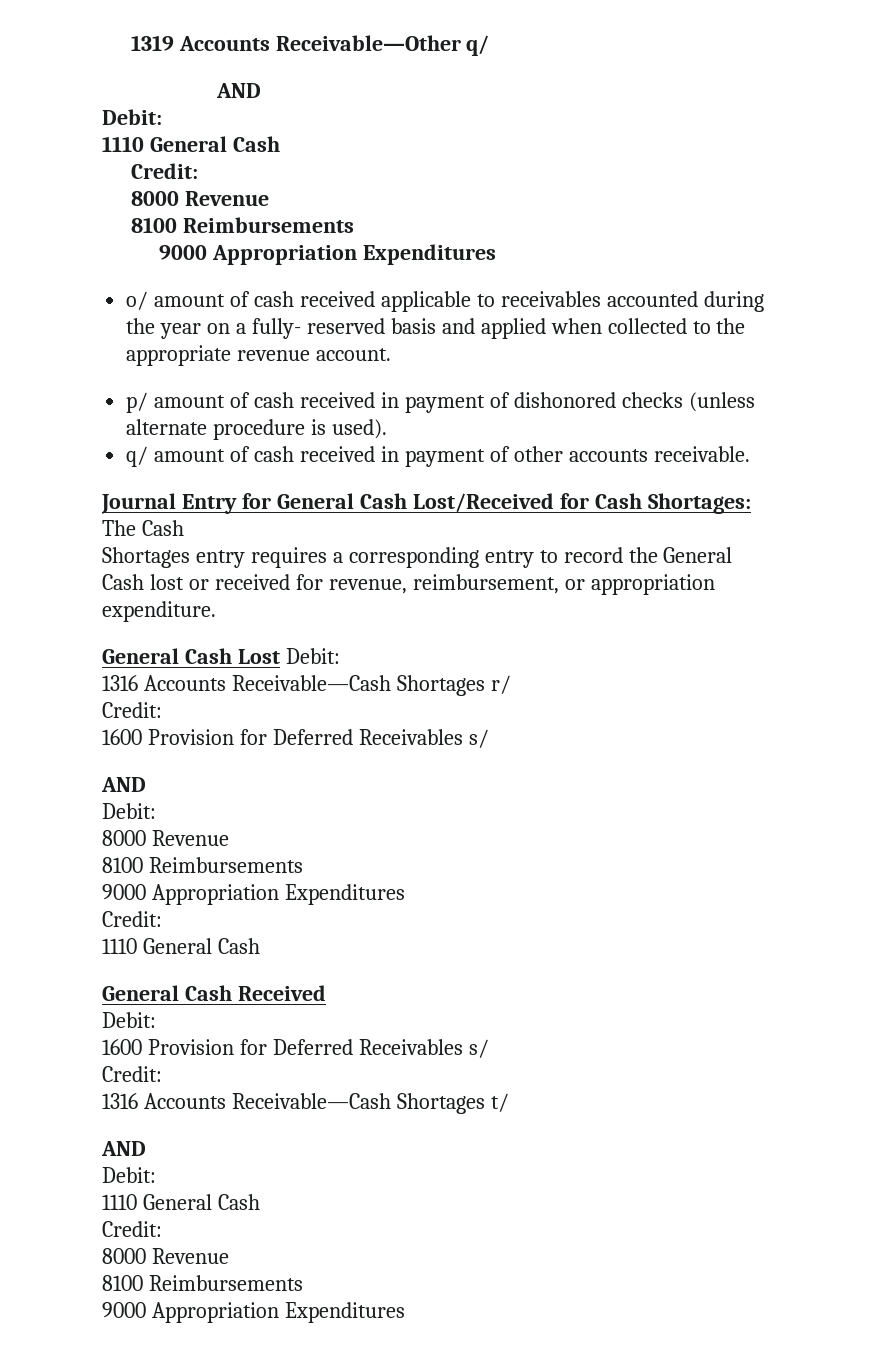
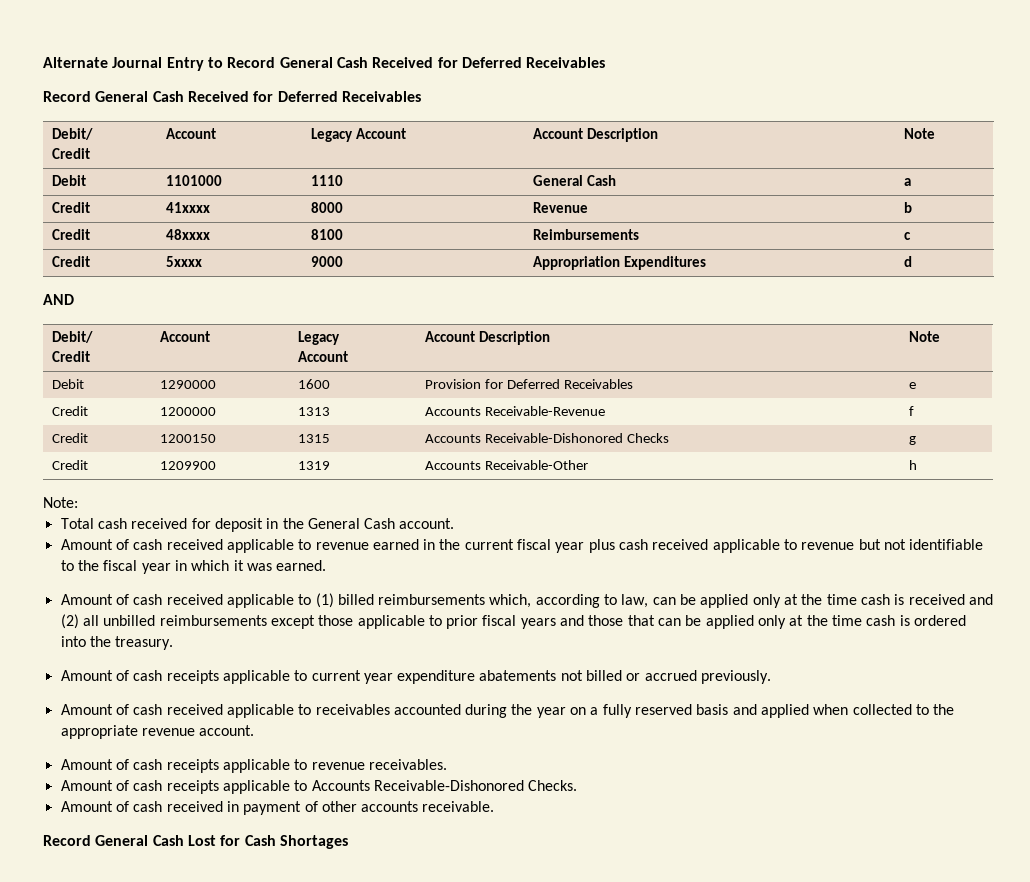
[130,35,490,56] [215,83,261,98] [102,109,162,125] [102,136,280,152] [130,163,198,179] [130,191,269,206] [130,217,354,233] [159,244,497,265] [126,291,226,310] 1319 Accounts Receivable—Other q/ // AND // Debit: // 1110 General Cash // Credit: // 8000 Revenue // 8100 Reimbursements // 9000 Appropriation Expenditures // o/ amount -> [43,57,606,71] [43,91,421,102] [52,128,94,140] [52,148,91,159] [166,128,217,139] [311,128,407,142] [533,128,659,142] [904,128,936,139] [52,175,87,186] [166,175,223,186] [311,175,344,186] [533,175,617,186] [904,178,912,186] [52,202,91,213] [166,202,211,213] [311,202,344,213] [533,202,589,213] [904,202,913,213] [52,229,91,240] [166,229,211,240] [311,229,344,240] [533,229,640,240] [904,232,912,240] [52,256,91,267] [166,256,203,267] [311,256,344,267] [533,256,707,270] [904,256,913,267] [43,294,74,305] [52,331,94,343] [52,351,91,362] [160,331,211,342] [298,331,341,345] [298,351,349,362] [425,331,551,345] [909,331,941,342] [52,379,85,389] [160,380,217,389] [298,379,331,389] [425,379,634,389] [909,382,917,389] [52,406,89,416] [160,407,217,416] [298,407,331,416] [425,406,606,416] [909,406,915,416] [52,433,89,443] [160,434,217,443] [298,434,331,443] [425,433,670,443] [909,436,917,445] [52,460,89,470] [160,461,217,470] [298,461,331,470] [425,460,589,470] [909,460,918,470] [43,497,78,508] [60,518,455,532] [60,539,984,553] [60,560,327,574] [60,593,993,608] [60,614,966,629] [60,636,174,650] [60,670,772,684] [60,704,113,715] Alternate Journal Entry to Record General Cash Received for Deferred Receivables // Record General Cash Received for Deferred Receivables // Debit/ // Credit | Account | Legacy Account | Account Description | Note // Debit | 1101000 | 1110 | General Cash | a // Credit | 41xxxx | 8000 | Revenue | b // Credit | 48xxxx | 8100 | Reimbursements | c // Credit | 5xxxx | 9000 | Appropriation Expenditures | d // AND // Debit/ // Credit | Account | Legacy // Account | Account Description | Note // Debit | 1290000 | 1600 | Provision for Deferred Receivables | e // Credit | 1200000 | 1313 | Accounts Receivable-Revenue | f // Credit | 1200150 | 1315 | Accounts Receivable-Dishonored Checks | g // Credit | 1209900 | 1319 | Accounts Receivable-Other | h // Note: // Total cash received for deposit in the General Cash account. // Amount of cash received applicable to revenue earned in the current fiscal year plus cash received applicable to revenue but not identifiable to the fiscal year in which it was earned. // Amount of cash received applicable to (1) billed reimbursements which, according to law, can be applied only at the time cash is received and (2) all unbilled reimbursements except those applicable to prior fiscal years and those that can be applied only at the time cash is ordered into the treasury. // Amount of cash receipts applicable to current year expenditure abatements not billed or accrued previously. // Amount
[251,318,301,339] fully- -> [602,704,632,718] fully
[126,392,755,413] [126,419,388,440] [126,446,226,467] p/ amount of cash received in payment of dishonored checks (unless alternate procedure is used). // q/ amount -> [60,759,447,773] [60,780,578,794] [60,801,113,812] Amount of cash receipts applicable to revenue receivables. // Amount of cash receipts applicable to Accounts Receivable-Dishonored Checks. // Amount
[101,493,751,514] [102,520,184,536] [102,547,733,568] [102,574,715,595] [102,601,216,622] [102,648,340,664] [102,675,511,696] [102,702,162,718] [102,729,489,748] [101,777,146,792] [102,803,156,819] [102,830,229,846] [102,857,303,873] [102,884,405,905] [102,911,162,927] [102,938,260,954] [102,985,326,1001] [102,1012,156,1028] [102,1039,489,1058] [102,1066,162,1082] [102,1093,509,1114] [101,1141,146,1156] [102,1167,156,1183] [102,1194,260,1210] [102,1221,162,1237] [102,1248,229,1264] [102,1275,303,1291] [102,1302,405,1323] Journal Entry for General Cash Lost/Received for Cash Shortages: The Cash // Shortages entry requires a corresponding entry to record the General Cash lost or received for revenue, reimbursement, or appropriation expenditure. // General Cash Lost Debit: // 1316 Accounts Receivable—Cash Shortages r/ // Credit: // 1600 Provision for Deferred Receivables s/ // AND // Debit: // 8000 Revenue // 8100 Reimbursements // 9000 Appropriation Expenditures // Credit: // 1110 General Cash // General Cash Received // Debit: // 1600 Provision for Deferred Receivables s/ // Credit: // 1316 Accounts Receivable—Cash Shortages t/ // AND // Debit: // 1110 General Cash // Credit: // 8000 Revenue // 8100 Reimbursements // 9000 Appropriation Expenditures -> [43,835,348,849] Record General Cash Lost for Cash Shortages

